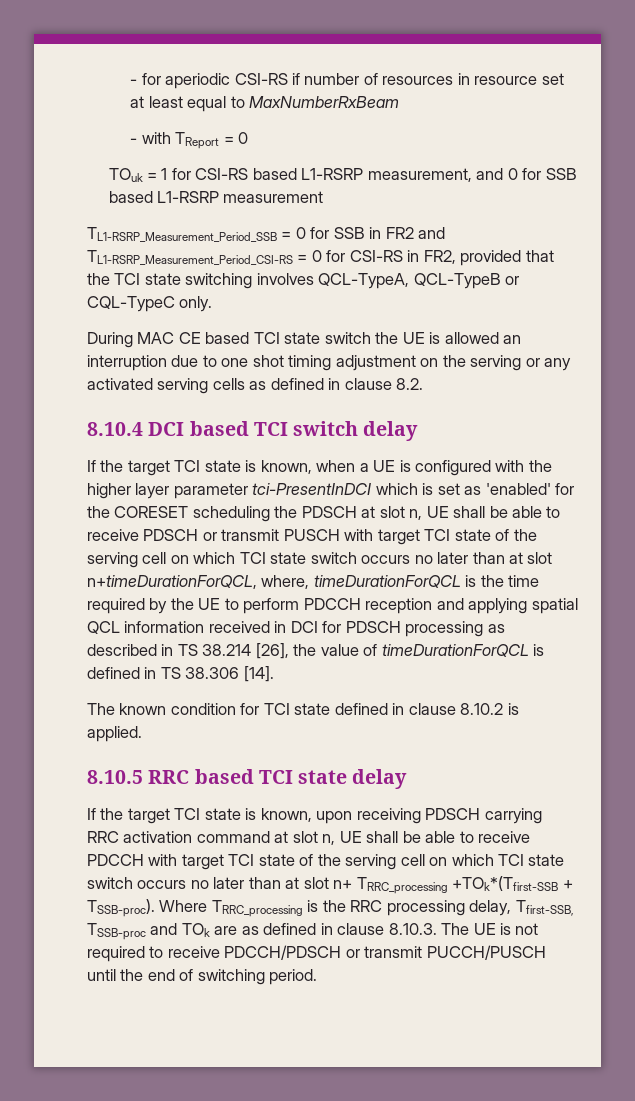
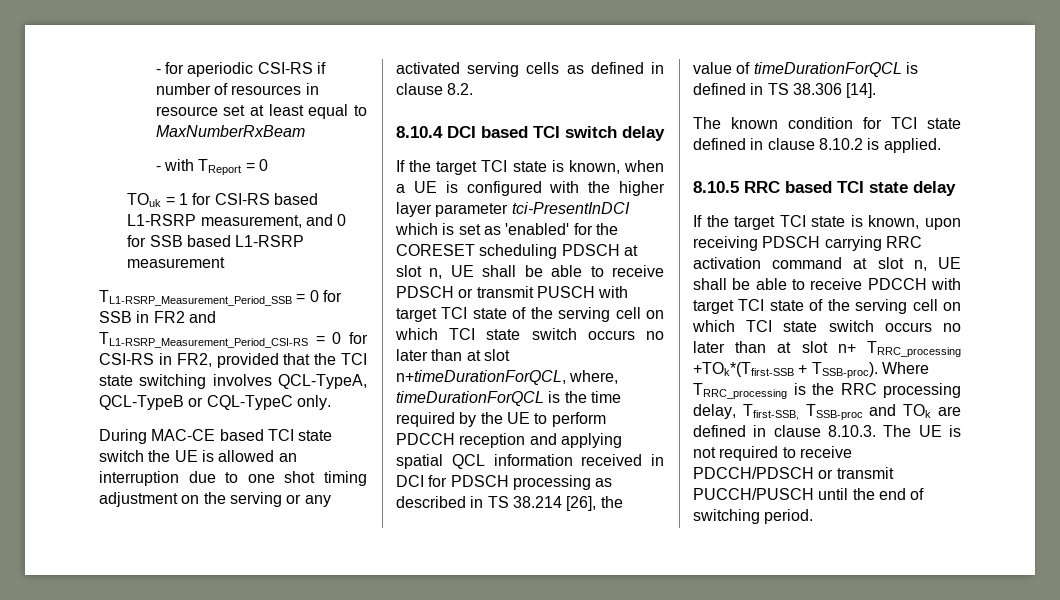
[137,332,201,344] MAC CE -> [151,429,216,441] MAC-CE
[274,506,298,518] the -> (558, 251) none
[241,926,259,935] as -> (961, 411) none

